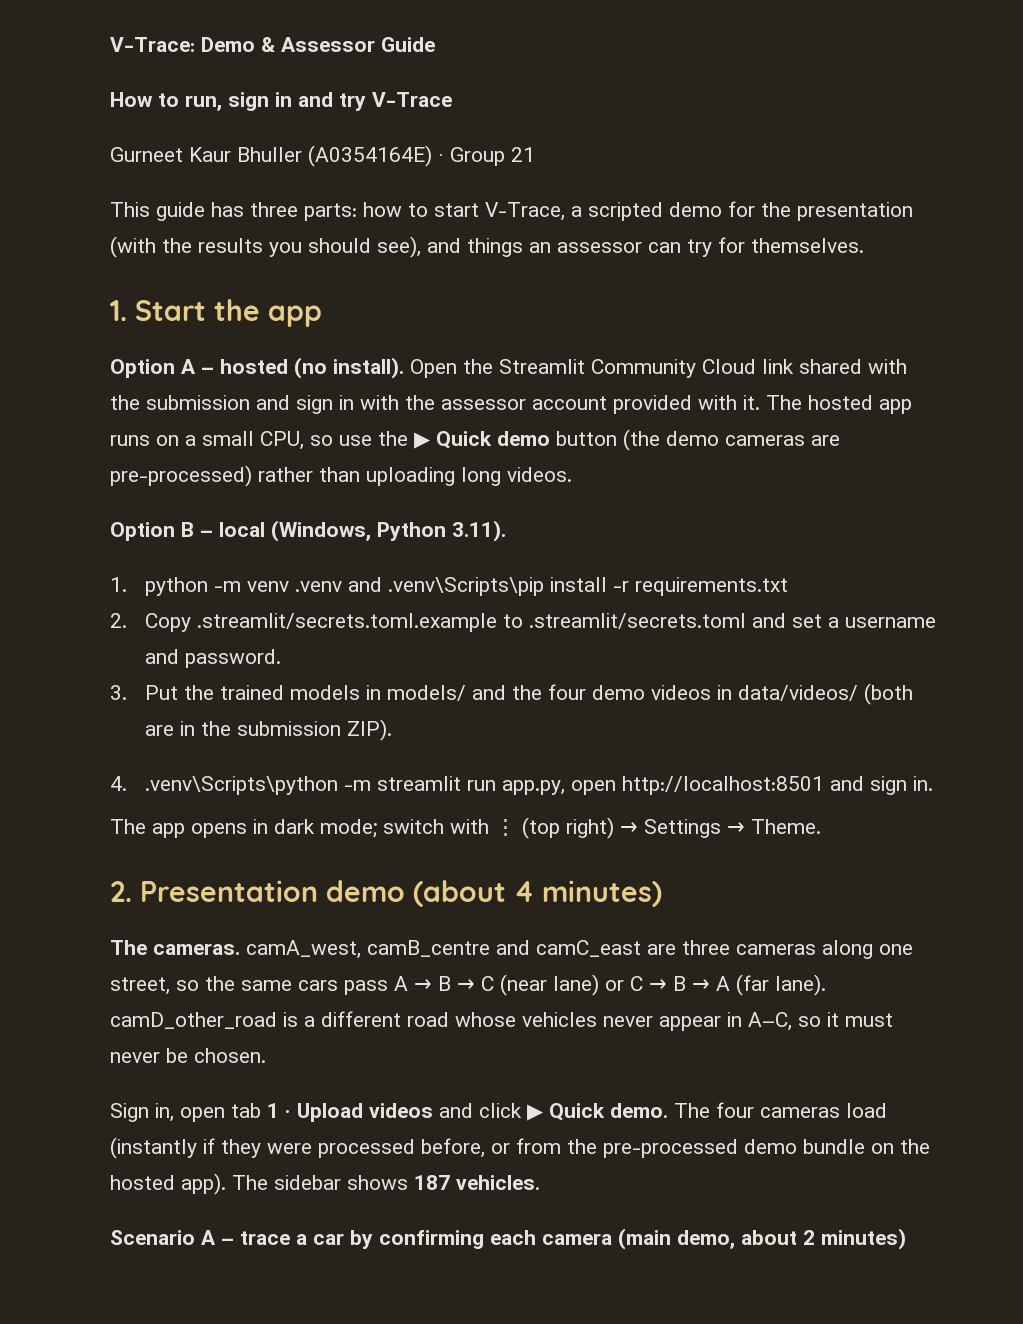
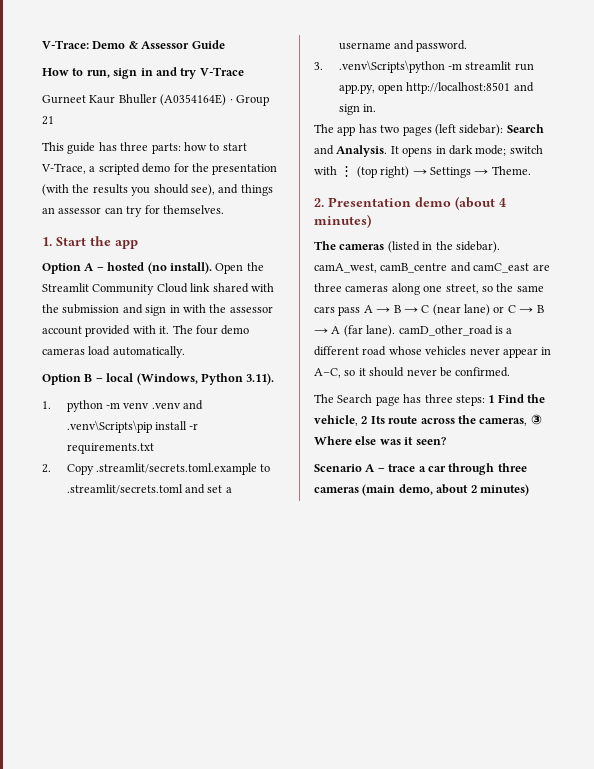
[808,395,912,414] [110,429,840,451] [110,465,572,487] hosted app runs on a small CPU, so use the ▶ Quick demo button (the demo cameras are pre-processed) rather than uploading long videos. -> [195,325,250,335] [42,346,185,358] four demo cameras load automatically.
[144,683,913,705] [144,719,392,741] [110,776,127,791] Put the trained models in models/ and the four demo videos in data/videos/ (both are in the submission ZIP). // 4. -> (323, 66) none
(185, 830) none -> [358,124,544,136] [314,145,399,157] has two pages (left sidebar): Search and Analysis. It
[153,943,240,955] cameras. -> [339,241,500,253] cameras (listed in the sidebar).
[845,1013,893,1027] must -> [369,367,405,377] should
[194,1048,266,1063] [110,1102,887,1122] [110,1137,930,1159] [110,1173,540,1195] chosen. // Sign in, open tab 1 · Upload videos and click ▶ Quick demo. The four cameras load (instantly if they were processed before, or from the pre-processed demo bundle on the hosted app). The sidebar shows 187 vehicles. -> [455,367,511,377] [314,394,545,406] [314,414,542,426] [314,436,446,445] confirmed. // The Search page has three steps: 1 Find the vehicle, 2 Its route across the cameras, ③ Where else was it seen?
[350,1230,612,1249] by confirming each camera -> [448,463,527,475] [314,487,359,493] through three cameras

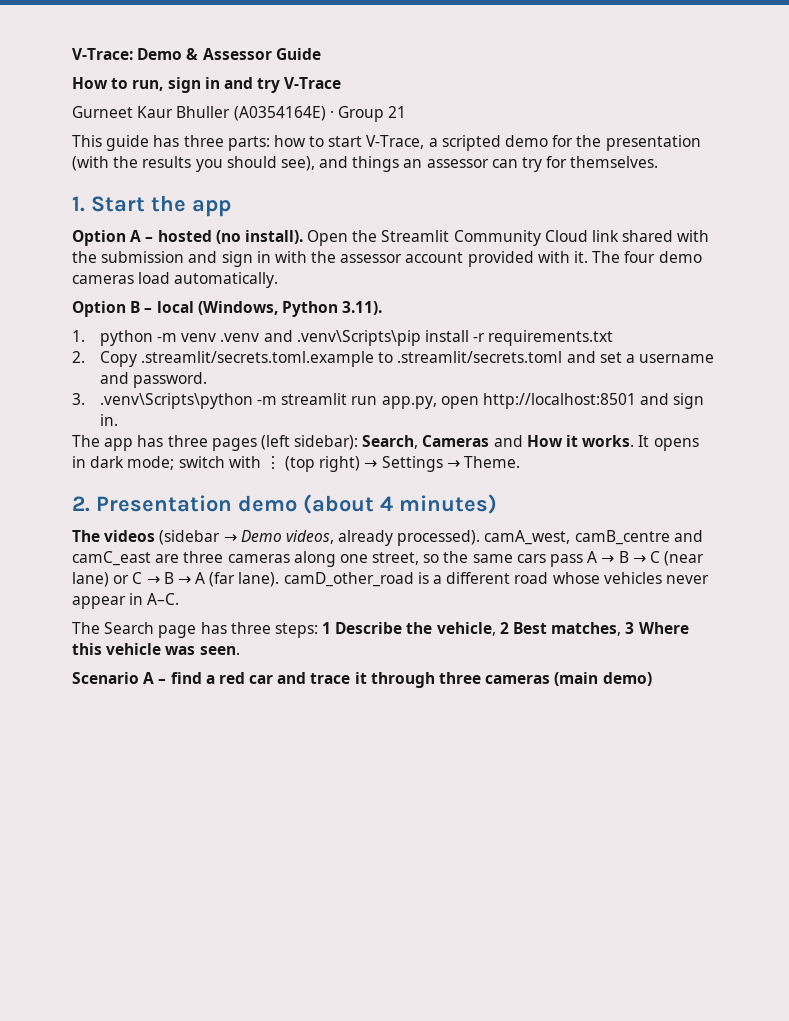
[380,125,400,133] two -> [167,435,208,447] three
[506,124,544,133] [314,145,388,157] Search and Analysis. -> [362,435,635,449] Search, Cameras and How it works.
[339,241,500,253] cameras (listed in the sidebar). -> [104,530,481,546] videos (sidebar → Demo videos, already processed).
[314,367,511,378] A–C, so it should never be confirmed. -> [147,593,180,605] A–C.
[497,394,524,403] Find -> [335,622,403,634] Describe
[370,414,542,426] [314,436,446,445] [314,463,527,475] [314,484,529,496] Its route across the cameras, ③ Where else was it seen? // Scenario A – trace a car through three cameras (main demo, about 2 minutes) -> [513,622,689,636] [72,643,240,655] [72,672,652,688] Best matches, 3 Where this vehicle was seen. // Scenario A – find a red car and trace it through three cameras (main demo)

